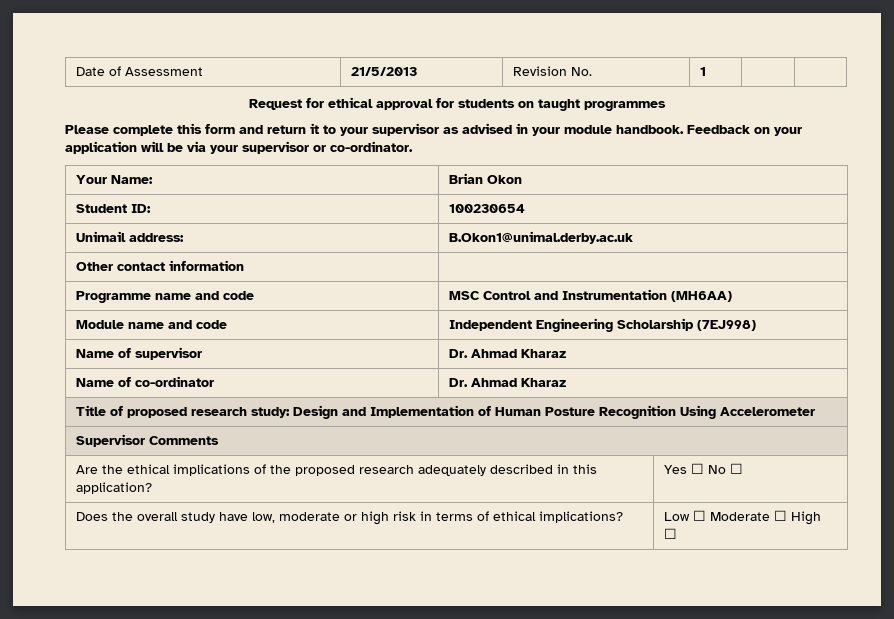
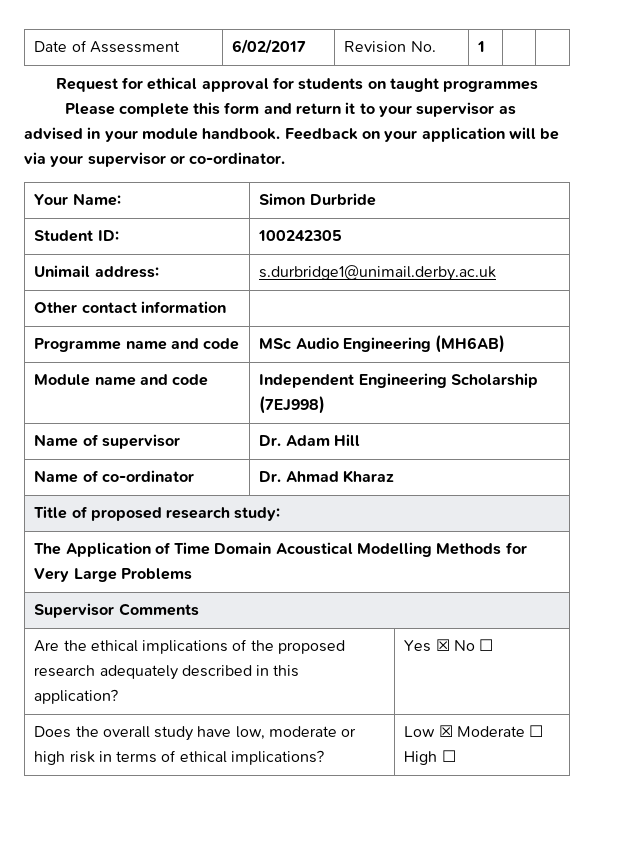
[350,67,417,76] 21/5/2013 -> [232,39,307,54] 6/02/2017
[448,173,522,184] Brian Okon -> [259,193,376,206] Simon Durbride
[448,204,525,213] 100230654 -> [258,230,343,241] 100242305
[448,231,633,244] B.Okon1@unimal.derby.ac.uk -> [259,265,497,281] s.durbridge1@unimail.derby.ac.uk
[448,289,732,302] MSC Control and Instrumentation (MH6AA) -> [259,335,506,353] MSc Audio Engineering (MH6AB)
[470,349,566,358] Ahmad Kharaz -> [285,434,360,446] Adam Hill
[292,405,815,419] Design and Implementation of Human Posture Recognition Using Accelerometer -> [34,542,527,557] [34,568,192,582] // The Application of Time Domain Acoustical Modelling Methods for Very Large Problems
[690,463,704,474] ☐ -> [435,639,450,651] ☒
[692,510,706,521] ☐ -> [438,725,453,737] ☒

